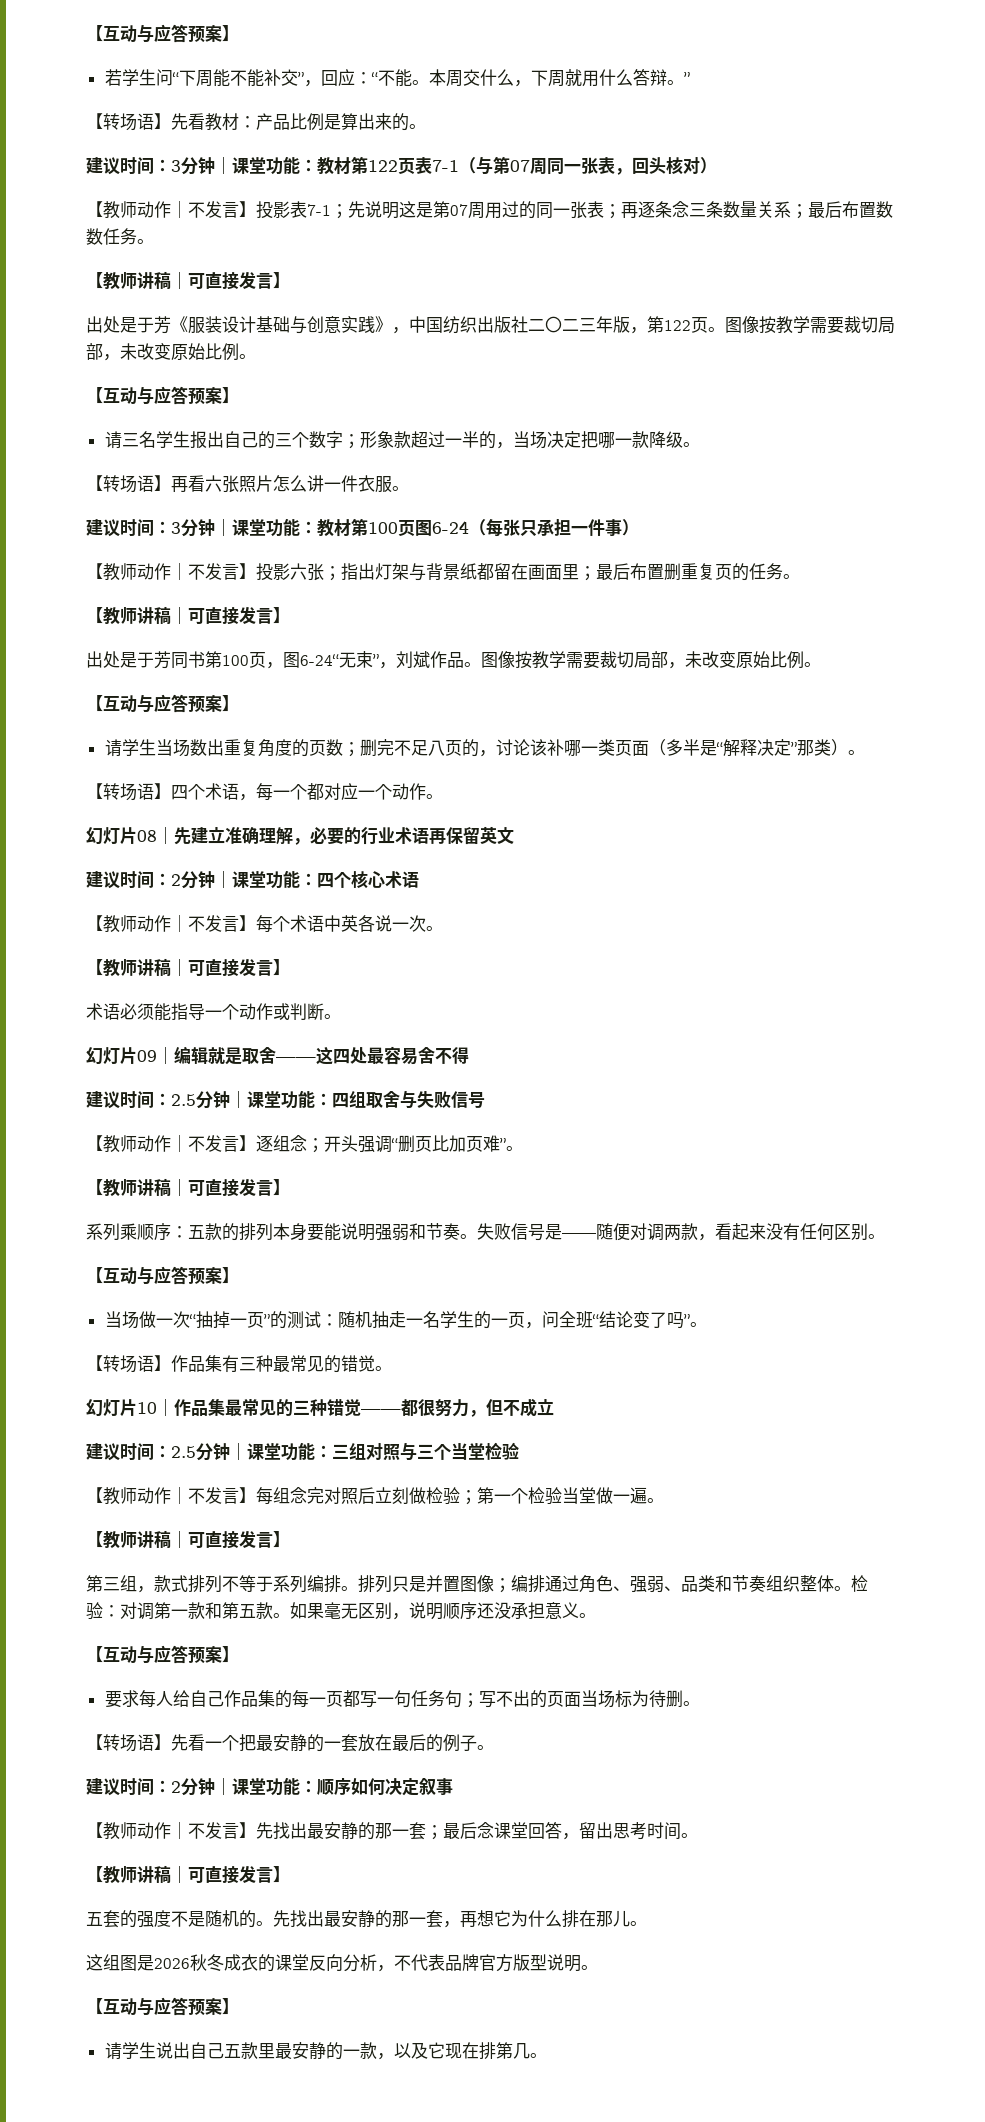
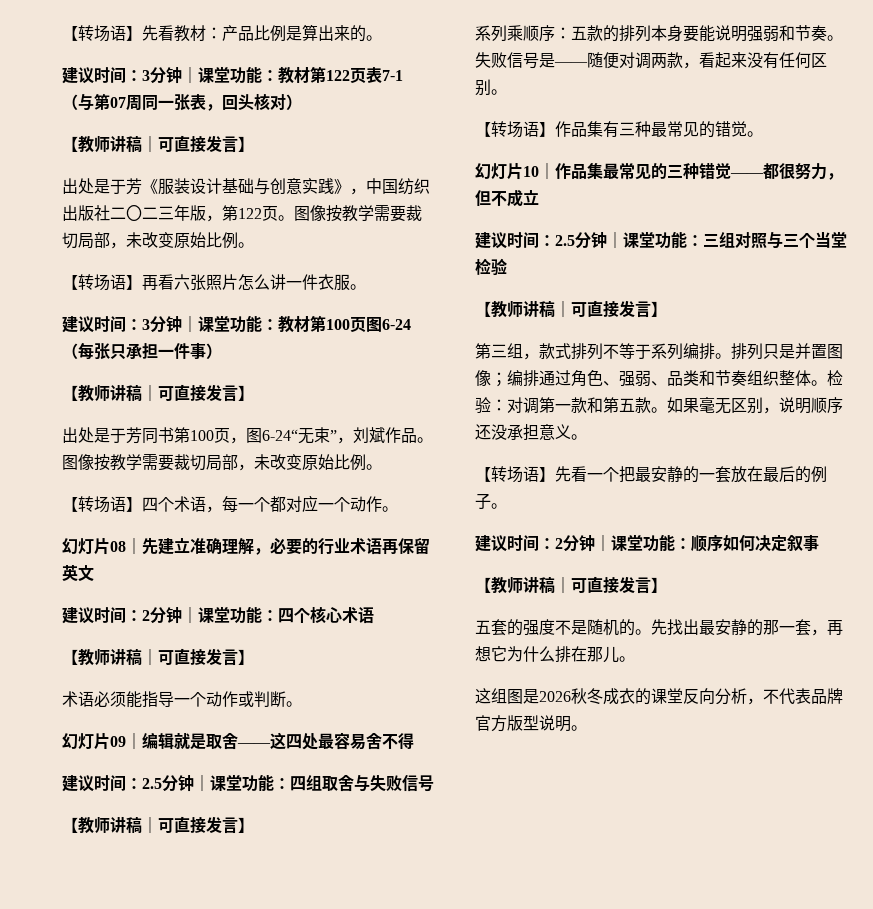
[86,24,239,43] [104,68,690,87] [86,113,103,129] 【互动与应答预案】 // 若学生问“下周能不能补交”，回应：“不能。本周交什么，下周就用什么答辩。” // 【 -> [62,26,78,41] 【
[86,201,893,219] [86,228,154,245] // 【教师动作｜不发言】投影表7-1；先说明这是第07周用过的同一张表；再逐条念三条数量关系；最后布置数数任务。 -> (302, 102) none
[86,386,239,405] [104,431,700,449] // 【互动与应答预案】 // 请三名学生报出自己的三个数字；形象款超过一半的，当场决定把哪一款降级。 -> (254, 245) none
[86,563,800,581] // 【教师动作｜不发言】投影六张；指出灯架与背景纸都留在画面里；最后布置删重复页的任务。 -> (222, 351) none
[86,694,239,713] [104,739,865,757] // 【互动与应答预案】 // 请学生当场数出重复角度的页数；删完不足八页的，讨论该补哪一类页面（多半是“解释决定”那类）。 -> (382, 467) none
[86,915,443,933] // 【教师动作｜不发言】每个术语中英各说一次。 -> (374, 615) none
[86,1135,523,1153] // 【教师动作｜不发言】逐组念；开头强调“删页比加页难”。 -> (434, 783) none
[86,1266,239,1285] [104,1311,707,1329] // 【互动与应答预案】 // 当场做一次“抽掉一页”的测试：随机抽走一名学生的一页，问全班“结论变了吗”。 -> (507, 92) none
[86,1487,664,1505] // 【教师动作｜不发言】每组念完对照后立刻做检验；第一个检验当堂做一遍。 -> (507, 267) none
[86,1645,239,1664] [104,1690,700,1708] // 【互动与应答预案】 // 要求每人给自己作品集的每一页都写一句任务句；写不出的页面当场标为待删。 -> (587, 437) none
[86,1821,698,1840] // 【教师动作｜不发言】先找出最安静的那一套；最后念课堂回答，留出思考时间。 -> (819, 542) none
[86,1997,239,2016] [104,2042,547,2060] // 【互动与应答预案】 // 请学生说出自己五款里最安静的一款，以及它现在排第几。 -> (587, 728) none

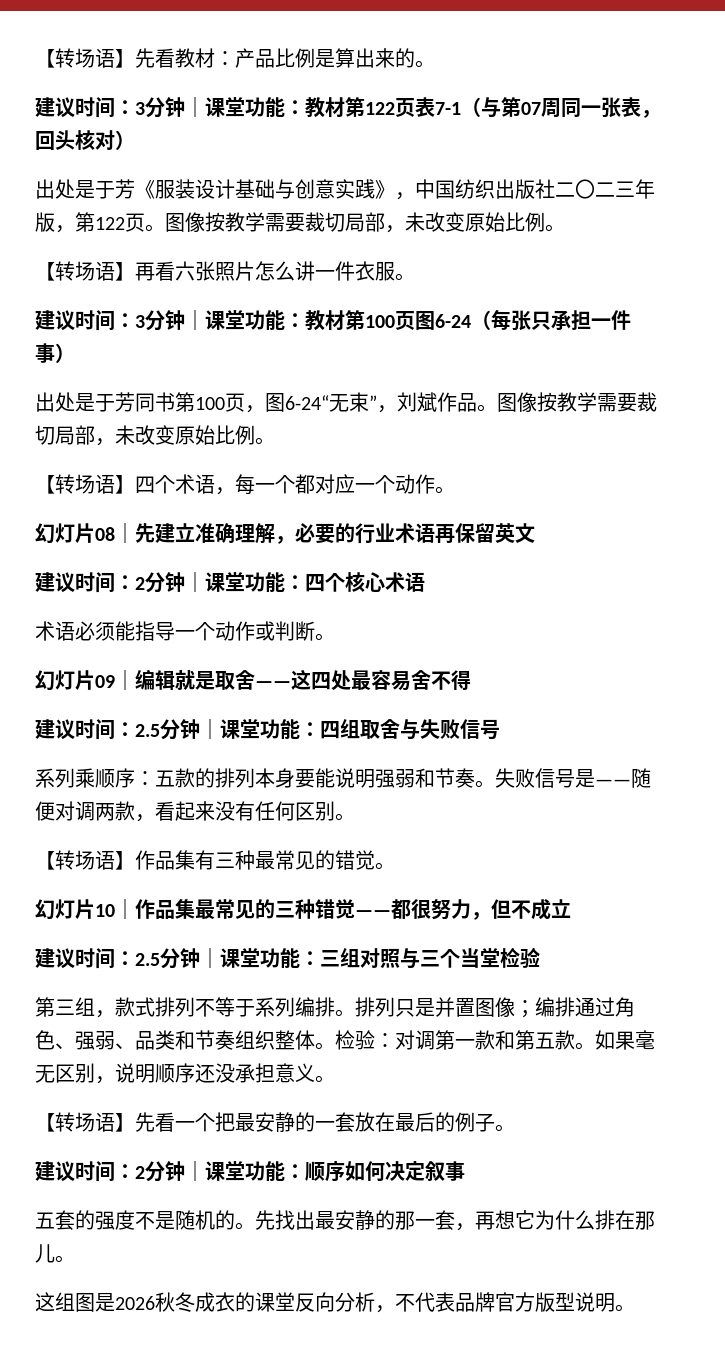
[62,135,254,153] // 【教师讲稿｜可直接发言】 -> (135, 140) none
[62,384,254,402] // 【教师讲稿｜可直接发言】 -> (75, 353) none
[62,648,254,666] // 【教师讲稿｜可直接发言】 -> (425, 582) none
[62,816,254,834] // 【教师讲稿｜可直接发言】 -> (500, 729) none
[475,300,667,318] // 【教师讲稿｜可直接发言】 -> (540, 957) none
[475,576,667,594] // 【教师讲稿｜可直接发言】 -> (465, 1171) none

